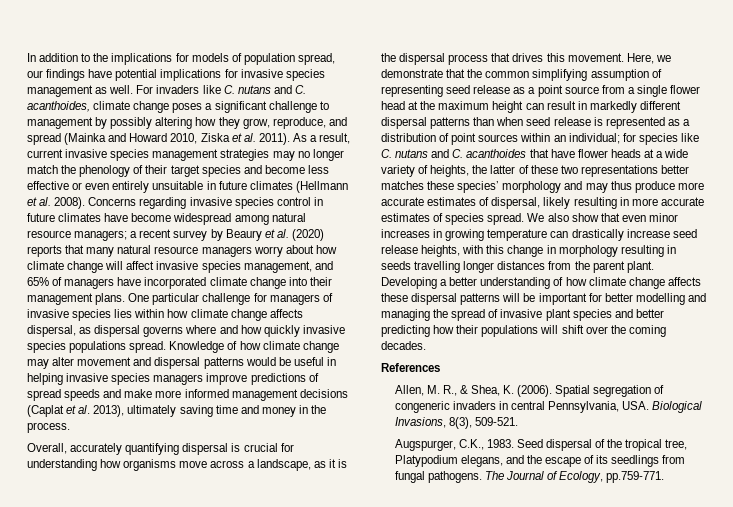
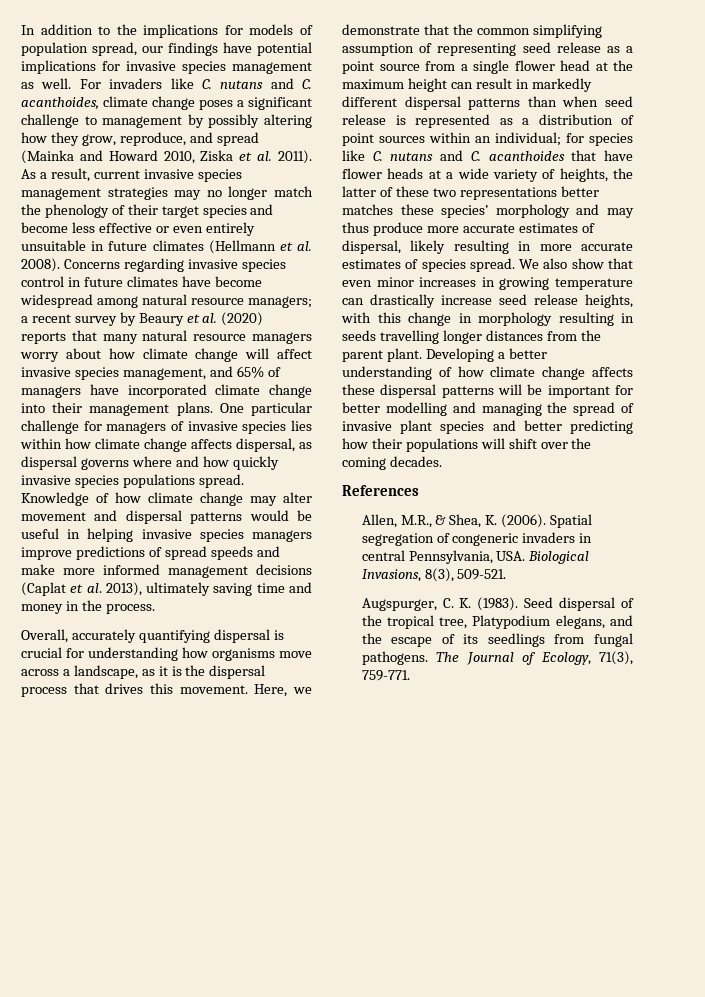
[426,385,457,396] M. R., -> [400,515,432,528] M.R.,
[458,439,514,450] C.K., 1983. -> [442,597,519,611] C. K. (1983).
[606,471,665,483] pp.759-771. -> [599,651,633,665] [361,670,410,681] 71(3), 759-771.

